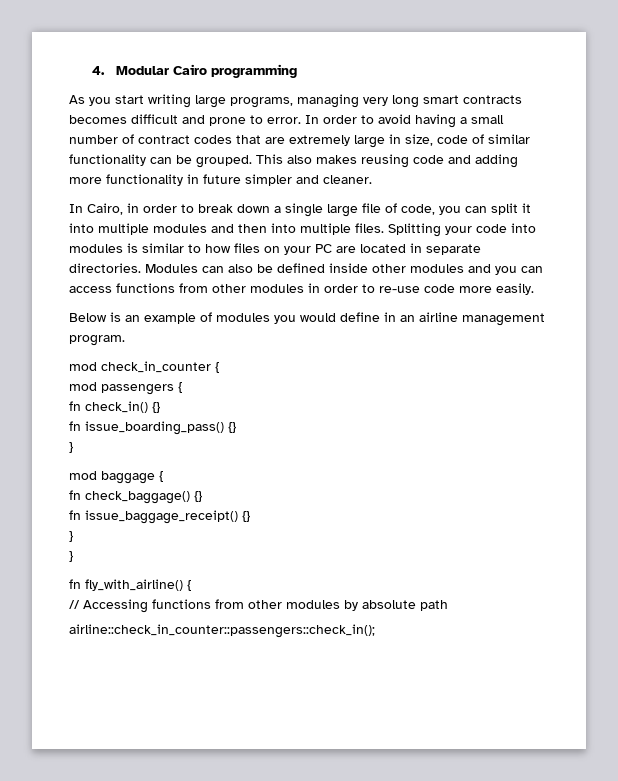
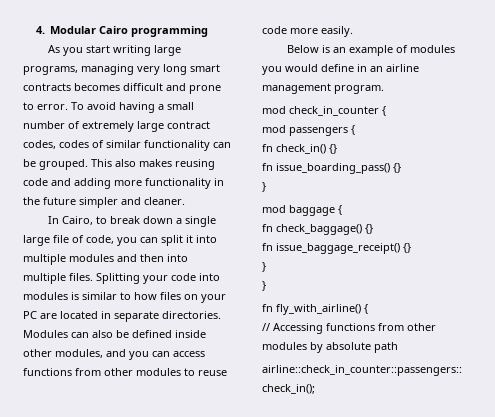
[305,115,374,124] In order to -> [71,102,84,110] To
[138,134,468,148] contract codes that are extremely large in size, code -> [82,121,210,132] [23,140,89,149] extremely large contract codes, codes
(199, 179) none -> [23,197,40,205] the
[127,203,177,213] in order -> (93, 220) none
[410,264,464,273] modules -> [55,349,103,358] modules,
[308,283,420,293] in order to re-use -> [184,368,227,376] to reuse

